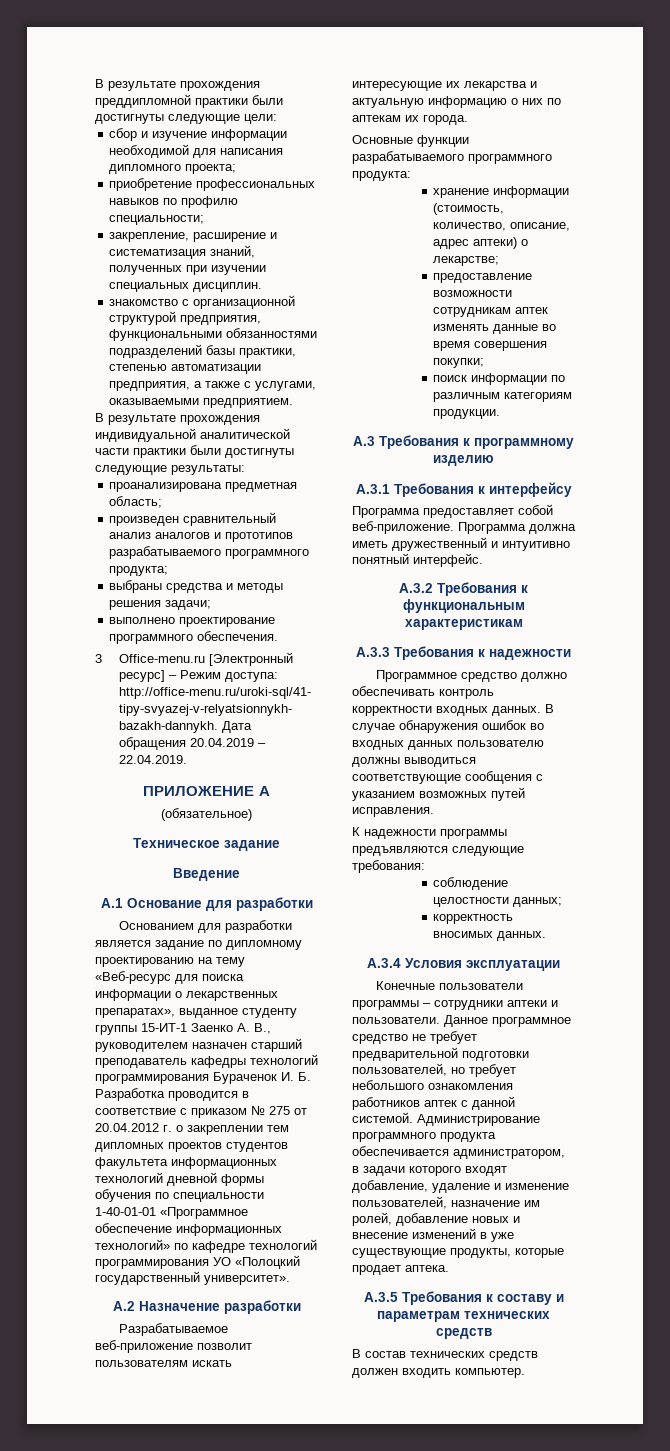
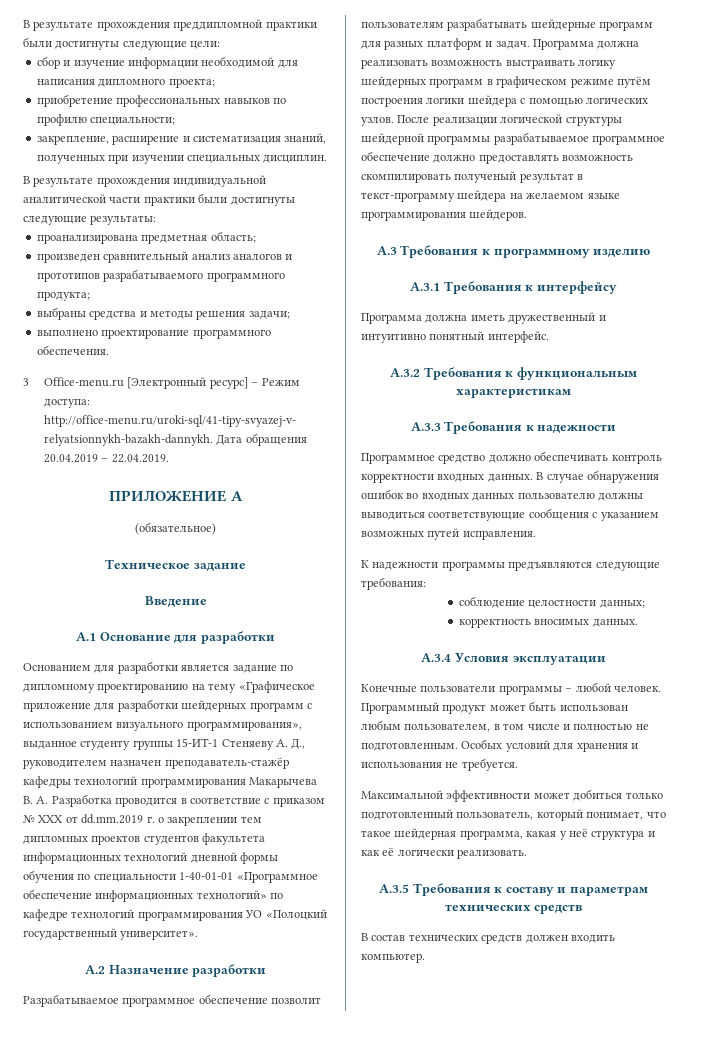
[109,295,296,309] [109,311,262,325] [109,328,318,341] [109,344,297,358] [109,364,262,374] [109,381,317,391] [109,398,294,408] // знакомство с организационной структурой предприятия, функциональными обязанностями подразделений базы практики, степенью автоматизации предприятия, а также с услугами, оказываемыми предприятием. -> (328, 159) none
[95,971,244,984] [95,989,278,1001] [95,1008,297,1018] [95,1023,271,1035] [95,1038,302,1052] [95,1054,318,1068] [95,1072,311,1084] «Веб-ресурс для поиска информации о лекарственных препаратах», выданное студенту группы 15-ИТ-1 Заенко А. В., руководителем назначен старший преподаватель кафедры технологий программирования Бураченок И. Б. -> [238,681,315,693] [23,699,312,712] [23,721,302,731] [23,738,306,750] [23,757,289,769] [23,776,318,788] [23,796,49,804] «Графическое приложение для разработки шейдерных программ с использованием визуального программирования», выданное студенту группы 15-ИТ-1 Стеняеву А. Д., руководителем назначен преподаватель-стажёр кафедры технологий программирования Макарычева В. А.
[269,1106,307,1115] [95,1123,159,1132] 275 от 20.04.2012 -> [38,814,144,824] XXX от dd.mm.2019
[95,1340,252,1353] [95,1360,232,1367] [352,81,537,91] [352,96,561,108] [352,115,468,125] [352,135,469,147] [352,151,552,164] [352,171,411,181] [433,186,570,198] [433,203,505,215] [433,222,571,231] [433,237,529,249] [433,256,500,266] [433,273,533,283] [433,290,513,297] [433,307,549,317] [433,324,557,334] [433,341,548,351] [433,358,485,368] [433,373,566,385] [433,392,573,402] [433,409,501,419] веб-приложение позволит пользователям искать интересующие их лекарства и актуальную информацию о них по аптекам их города. // Основные функции разрабатываемого программного продукта: // хранение информации (стоимость, количество, описание, адрес аптеки) о лекарстве; // предоставление возможности сотрудникам аптек изменять данные во время совершения покупки; // поиск информации по различным категориям продукции. -> [122,994,322,1007] [361,18,654,31] [361,38,640,50] [361,59,617,69] [361,76,651,88] [361,95,648,107] [361,114,622,126] [361,132,666,145] [361,151,634,164] [361,171,584,183] [361,190,620,202] [361,209,528,221] программное обеспечение позволит пользователям разрабатывать шейдерные программ для разных платформ и задач. Программа должна реализовать возможность выстраивать логику шейдерных программ в графическом режиме путём построения логики шейдера с помощью логических узлов. После реализации логической структуры шейдерной программы разрабатываемое программное обеспечение должно предоставлять возможность скомпилировать полученый результат в текст-программу шейдера на желаемом языке программирования шейдеров.
[423,504,553,518] [352,521,526,534] предоставляет собой веб-приложение. Программа -> (422, 318) none
[434,1000,558,1010] [352,1015,571,1027] [352,1031,477,1044] [352,1047,529,1061] [352,1063,516,1077] [352,1080,513,1090] [352,1096,515,1110] [352,1112,540,1126] [352,1132,496,1142] [352,1146,565,1159] [352,1166,507,1176] [352,1180,569,1193] [352,1196,540,1209] [352,1212,520,1226] [352,1228,514,1242] [352,1248,564,1258] [352,1265,449,1275] сотрудники аптеки и пользователи. Данное программное средство не требует предварительной подготовки пользователей, но требует небольшого ознакомления работников аптек с данной системой. Администрирование программного продукта обеспечивается администратором, в задачи которого входят добавление, удаление и изменение пользователей, назначение им ролей, добавление новых и внесение изменений в уже существующие продукты, которые продает аптека. -> [575,682,661,692] [361,701,628,714] [361,720,649,732] [361,739,638,752] [361,758,518,771] [361,789,663,802] [361,809,666,821] [361,828,655,840] [361,847,528,859] любой человек. Программный продукт может быть использован любым пользователем, в том числе и полностью не подготовленным. Особых условий для хранения и использования не требуется. // Максимальной эффективности может добиться только подготовленный пользователь, который понимает, что такое шейдерная программа, какая у неё структура и как её логически реализовать.

